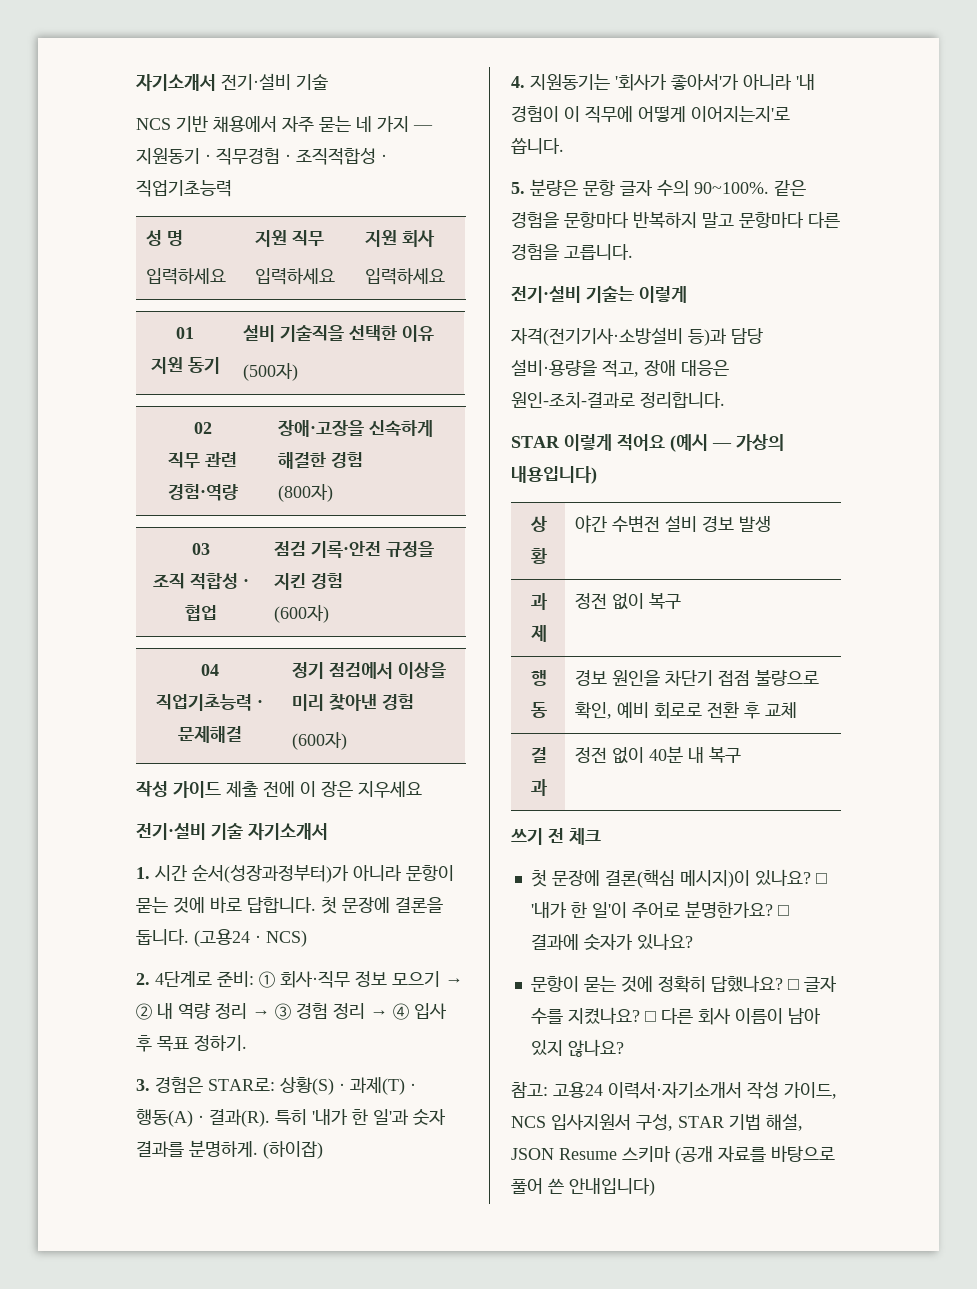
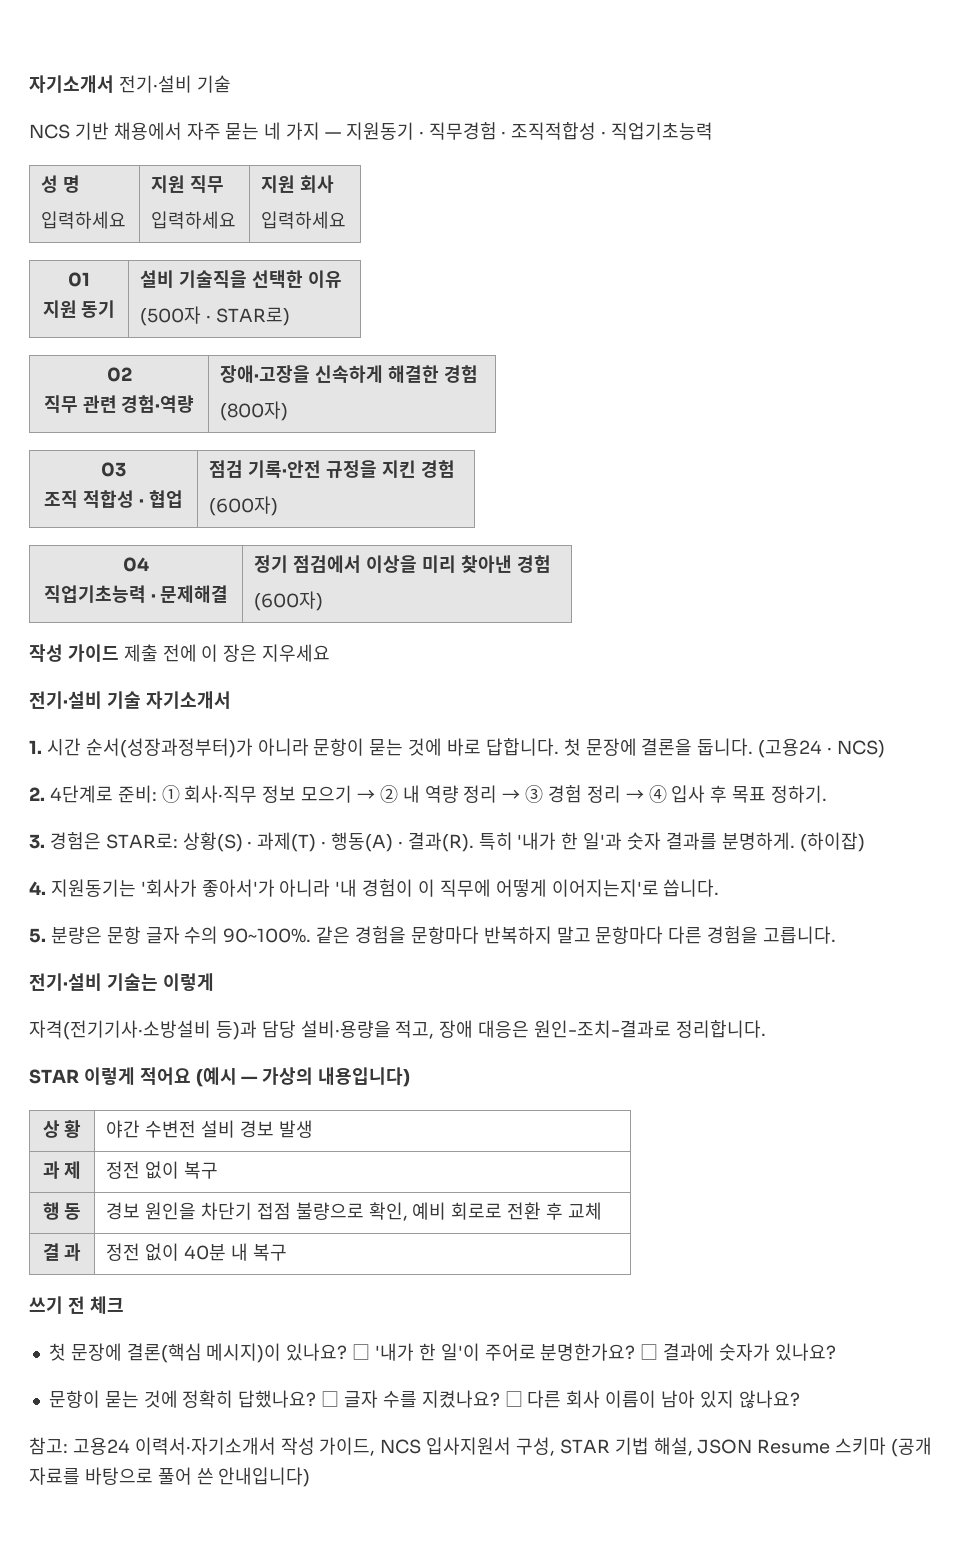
[242,363,298,381] (500자) -> [140,306,290,326] (500자 · STAR로)

